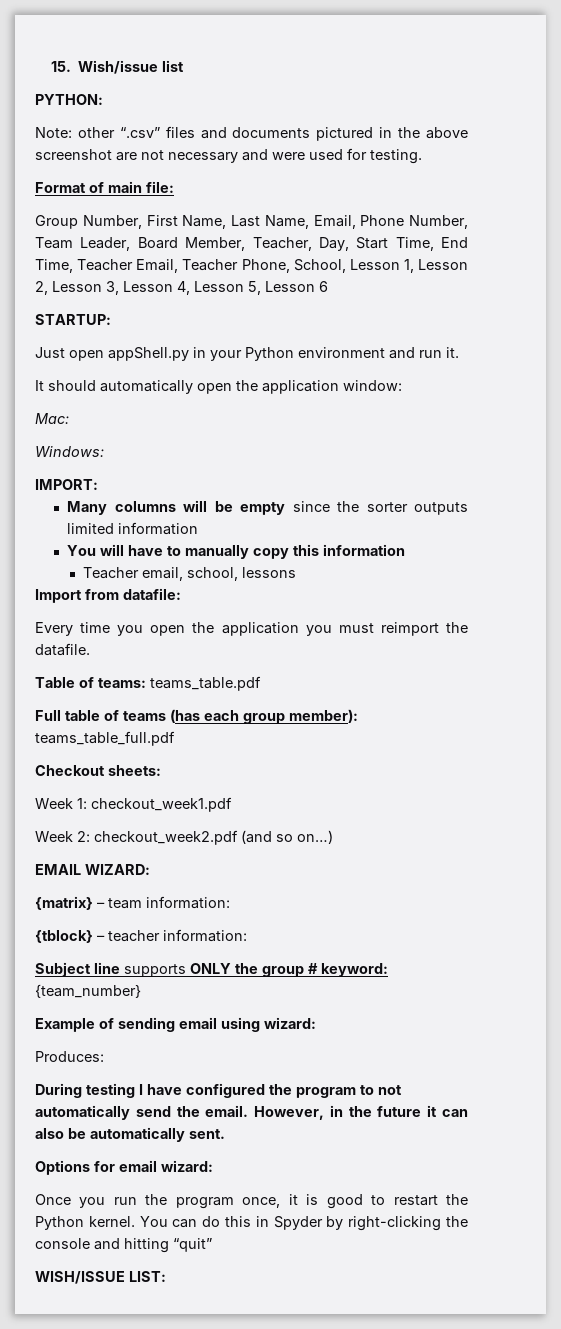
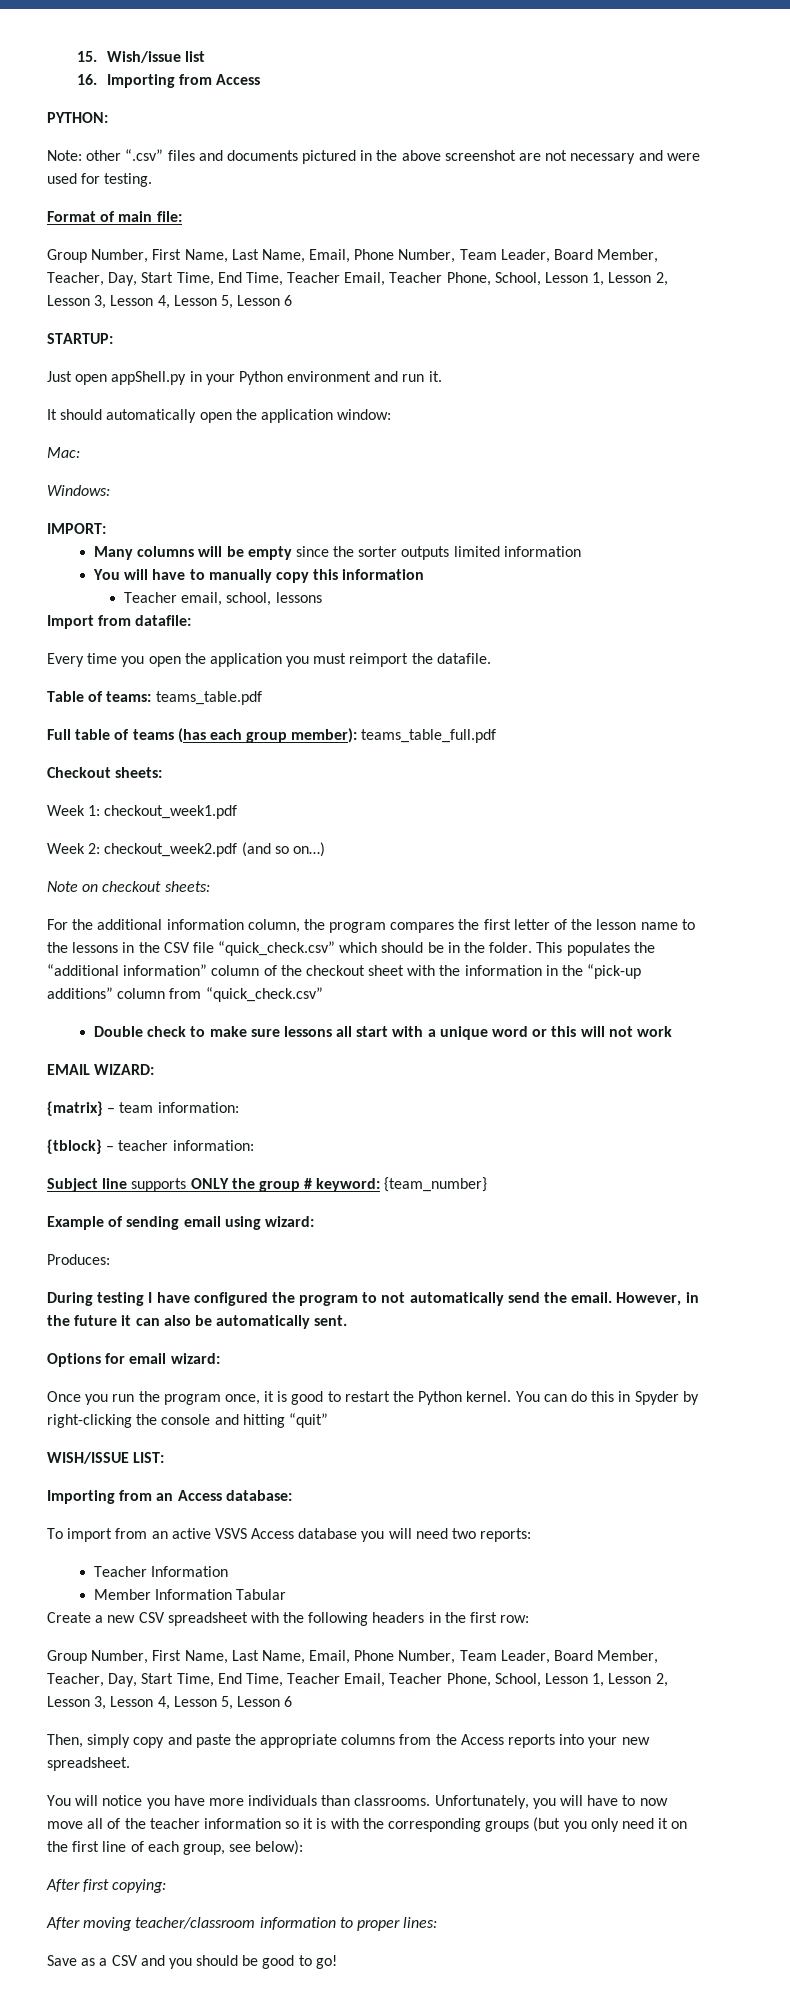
(185, 66) none -> [76,74,261,88] // 16. Importing from Access
(333, 837) none -> [47,881,210,892] [47,919,695,933] [47,941,655,956] [47,964,642,979] [47,987,323,1002] [93,1026,672,1040] // Note on checkout sheets: // For the additional information column, the program compares the first letter of the lesson name to the lessons in the CSV file “quick_check.csv” which should be in the folder. This populates the “additional information” column of the checkout sheet with the information in the “pick-up additions” column from “quick_check.csv” // Double check to make sure lessons all start with a unique word or this will not work
(166, 1276) none -> [47,1490,292,1504] [47,1528,532,1542] [93,1566,229,1577] [93,1589,287,1600] [47,1612,530,1626] [47,1650,659,1664] [47,1673,668,1687] [47,1696,293,1710] [47,1734,650,1748] [47,1757,130,1771] [47,1795,668,1809] [47,1817,688,1832] [47,1840,304,1855] [46,1879,167,1893] [46,1917,438,1931] [47,1955,337,1969] // Importing from an Access database: // To import from an active VSVS Access database you will need two reports: // Teacher Information // Member Information Tabular // Create a new CSV spreadsheet with the following headers in the first row: // Group Number, First Name, Last Name, Email, Phone Number, Team Leader, Board Member, Teacher, Day, Start Time, End Time, Teacher Email, Teacher Phone, School, Lesson 1, Lesson 2, Lesson 3, Lesson 4, Lesson 5, Lesson 6 // Then, simply copy and paste the appropriate columns from the Access reports into your new spreadsheet. // You will notice you have more individuals than classrooms. Unfortunately, you will have to now move all of the teacher information so it is with the corresponding groups (but you only need it on the first line of each group, see below): // After first copying: // After moving teacher/classroom information to proper lines: // Save as a CSV and you should be good to go!

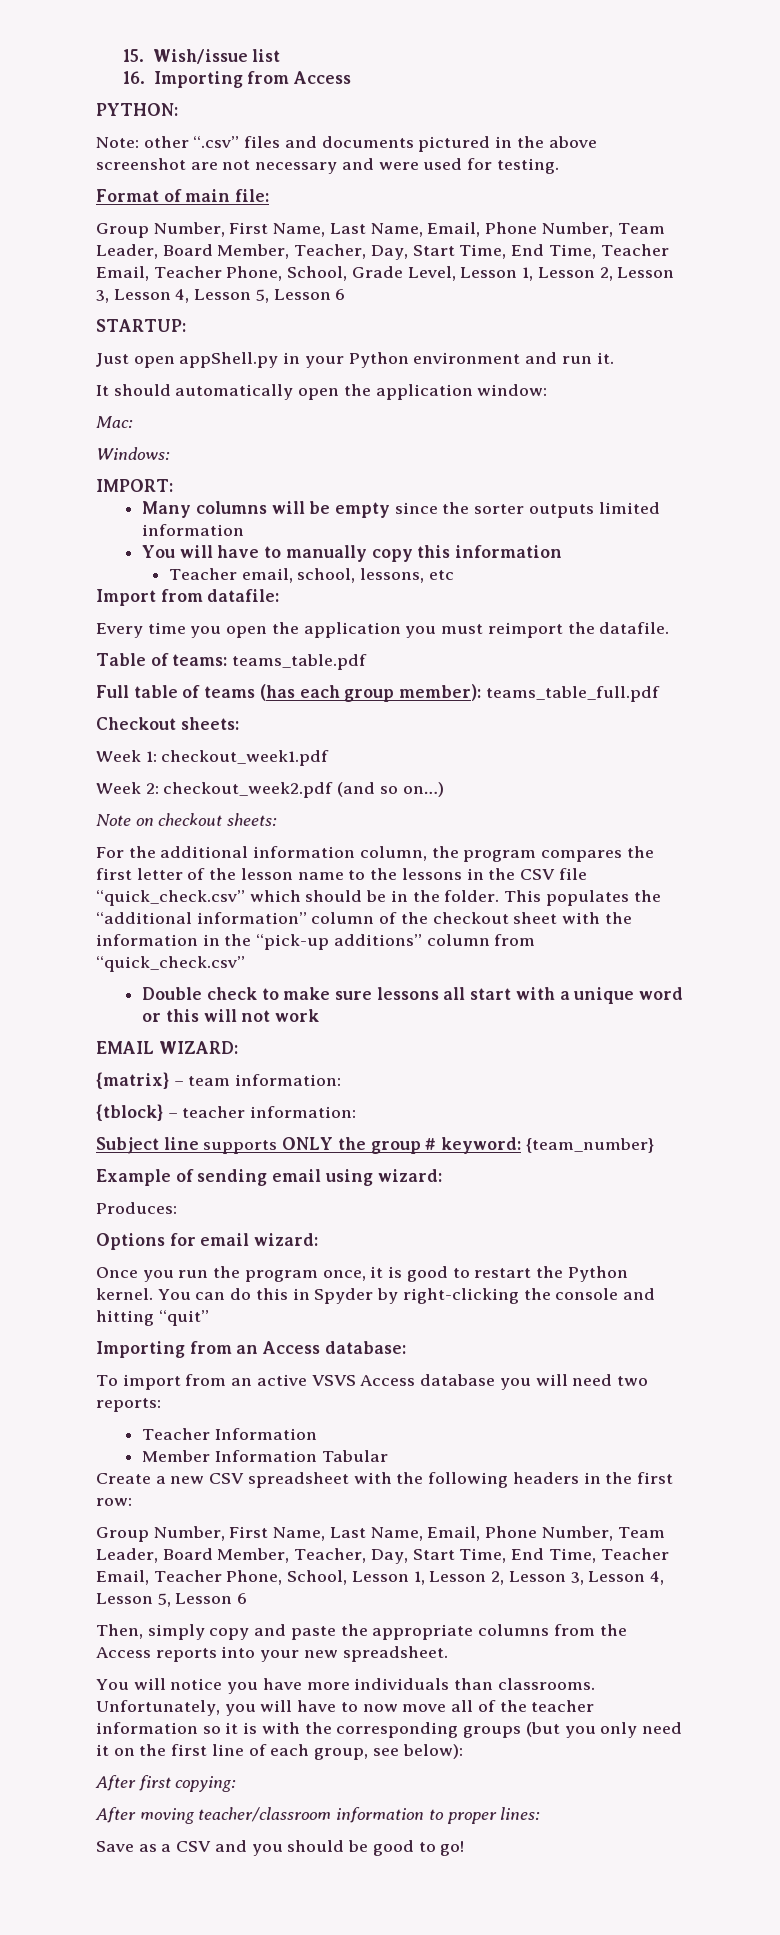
(541, 279) none -> [351,266,456,281] Grade Level,
[275,592,322,603] lessons -> [360,568,454,583] lessons, etc
[47,1292,699,1306] [47,1315,348,1329] // During testing I have configured the program to not automatically send the email. However, in the future it can also be automatically sent. -> (177, 1208) none
[47,1452,165,1464] // WISH/ISSUE LIST: -> (209, 1318) none

